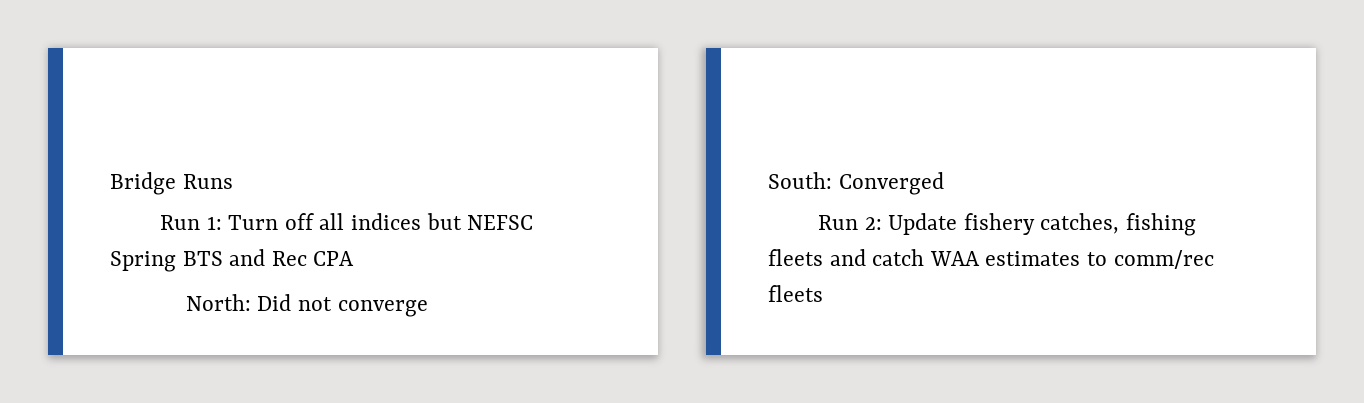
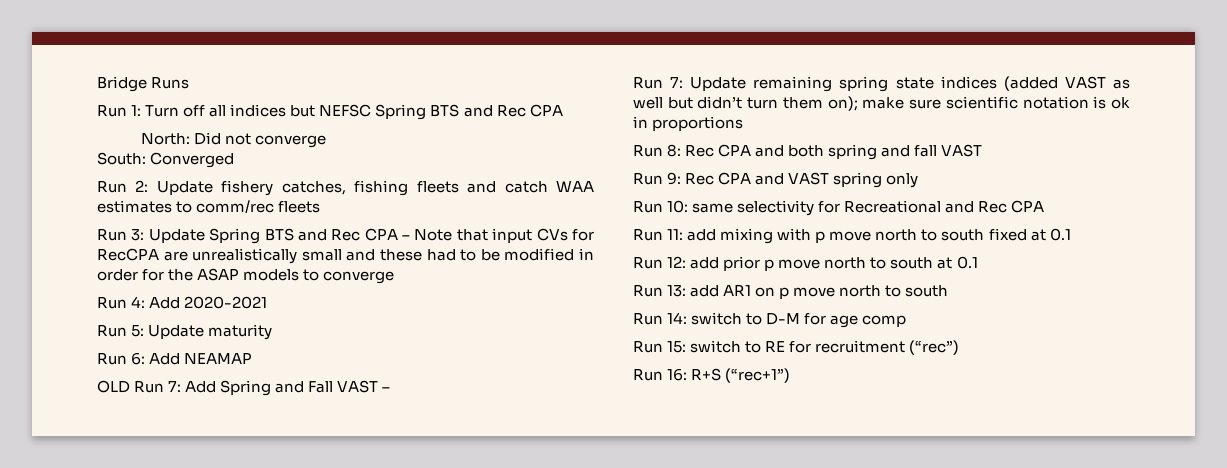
(823, 293) none -> [97,228,594,244] [97,248,595,264] [97,268,395,284] [97,296,268,309] [97,324,273,340] [97,352,253,365] [97,380,391,396] [633,76,1130,92] [633,96,1130,111] [633,116,744,131] [633,144,983,160] [633,172,919,188] [633,200,1045,216] [633,228,1071,244] [633,256,978,271] [633,285,949,299] [633,312,907,328] [633,340,960,355] [633,368,791,383] // Run 3: Update Spring BTS and Rec CPA – Note that input CVs for RecCPA are unrealistically small and these had to be modified in order for the ASAP models to converge // Run 4: Add 2020-2021 // Run 5: Update maturity // Run 6: Add NEAMAP // OLD Run 7: Add Spring and Fall VAST – // Run 7: Update remaining spring state indices (added VAST as well but didn’t turn them on); make sure scientific notation is ok in proportions // Run 8: Rec CPA and both spring and fall VAST // Run 9: Rec CPA and VAST spring only // Run 10: same selectivity for Recreational and Rec CPA // Run 11: add mixing with p move north to south fixed at 0.1 // Run 12: add prior p move north to south at 0.1 // Run 13: add AR1 on p move north to south // Run 14: switch to D-M for age comp // Run 15: switch to RE for recruitment (“rec”) // Run 16: R+S (“rec+1”)

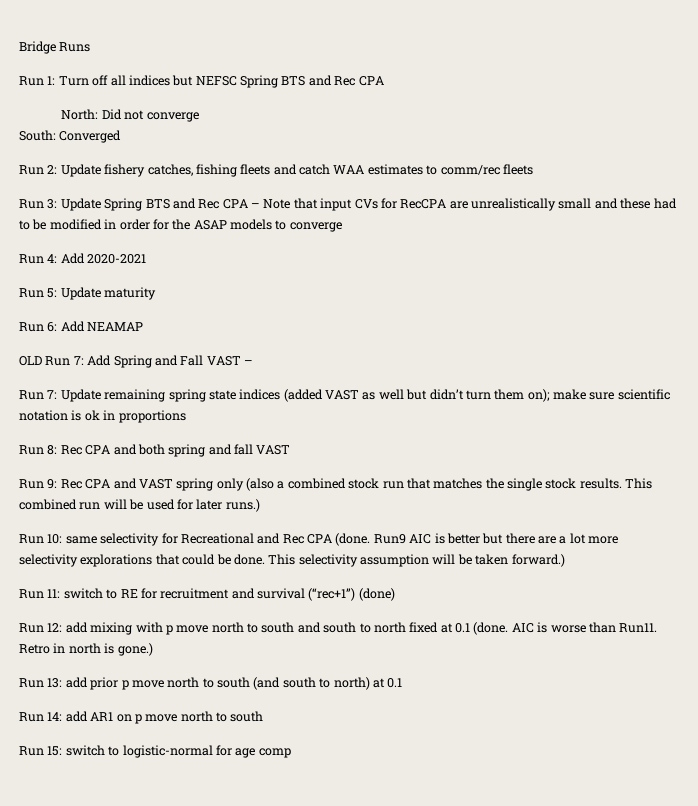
(919, 180) none -> [246,478,653,491] [19,499,260,512] (also a combined stock run that matches the single stock results. This combined run will be used for later runs.)
[633,229,684,241] // Run 11: -> [335,533,619,546] [19,554,565,567] [19,588,395,601] [19,623,63,633] (done. Run9 AIC is better but there are a lot more selectivity explorations that could be done. This selectivity assumption will be taken forward.) // Run 11: switch to RE for recruitment and survival (“rec+1”) (done) // Run 12:
(985, 235) none -> [297,622,406,633] and south to north
[633,256,687,269] // Run 12: -> [473,622,658,635] [19,643,153,656] [19,678,63,688] (done. AIC is worse than Run11. Retro in north is gone.) // Run 13:
[937,256,978,269] [633,285,687,297] at 0.1 // Run 13: -> [253,677,403,690] [19,712,63,722] (and south to north) at 0.1 // Run 14:
[667,312,801,325] 14: switch to D-M -> [47,745,213,758] 15: switch to logistic-normal
[633,340,960,355] [633,368,791,383] // Run 15: switch to RE for recruitment (“rec”) // Run 16: R+S (“rec+1”) -> (291, 753) none

